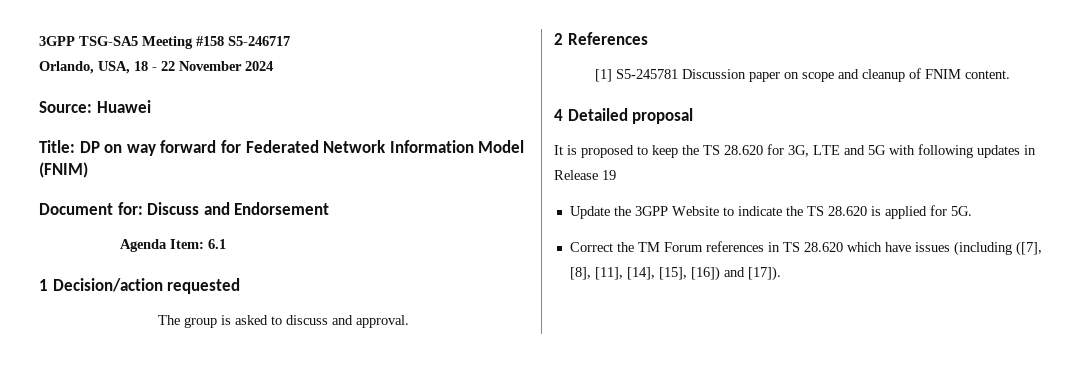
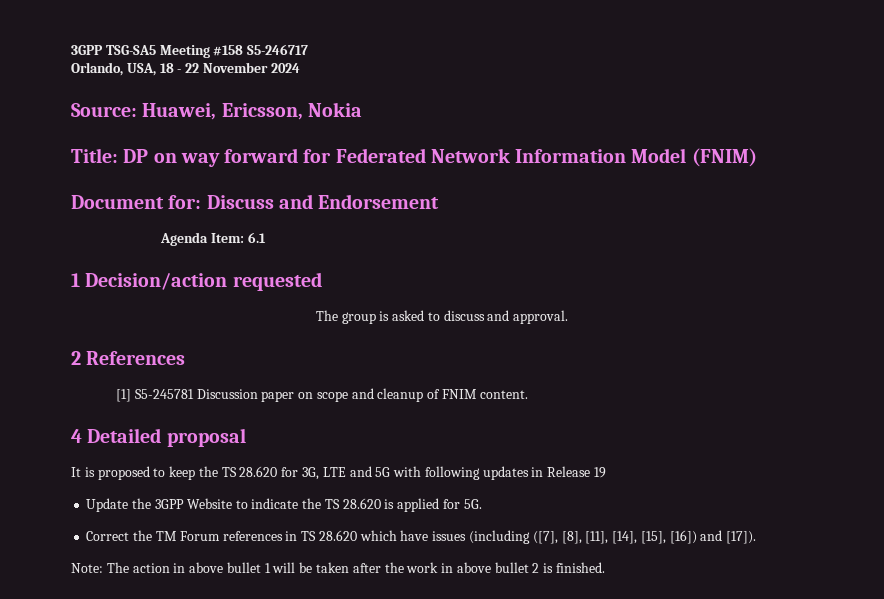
[96,100,151,113] Huawei -> [142,102,362,120] Huawei, Ericsson, Nokia
(781, 273) none -> [71,562,606,573] // Note: The action in above bullet 1 will be taken after the work in above bullet 2 is finished.

